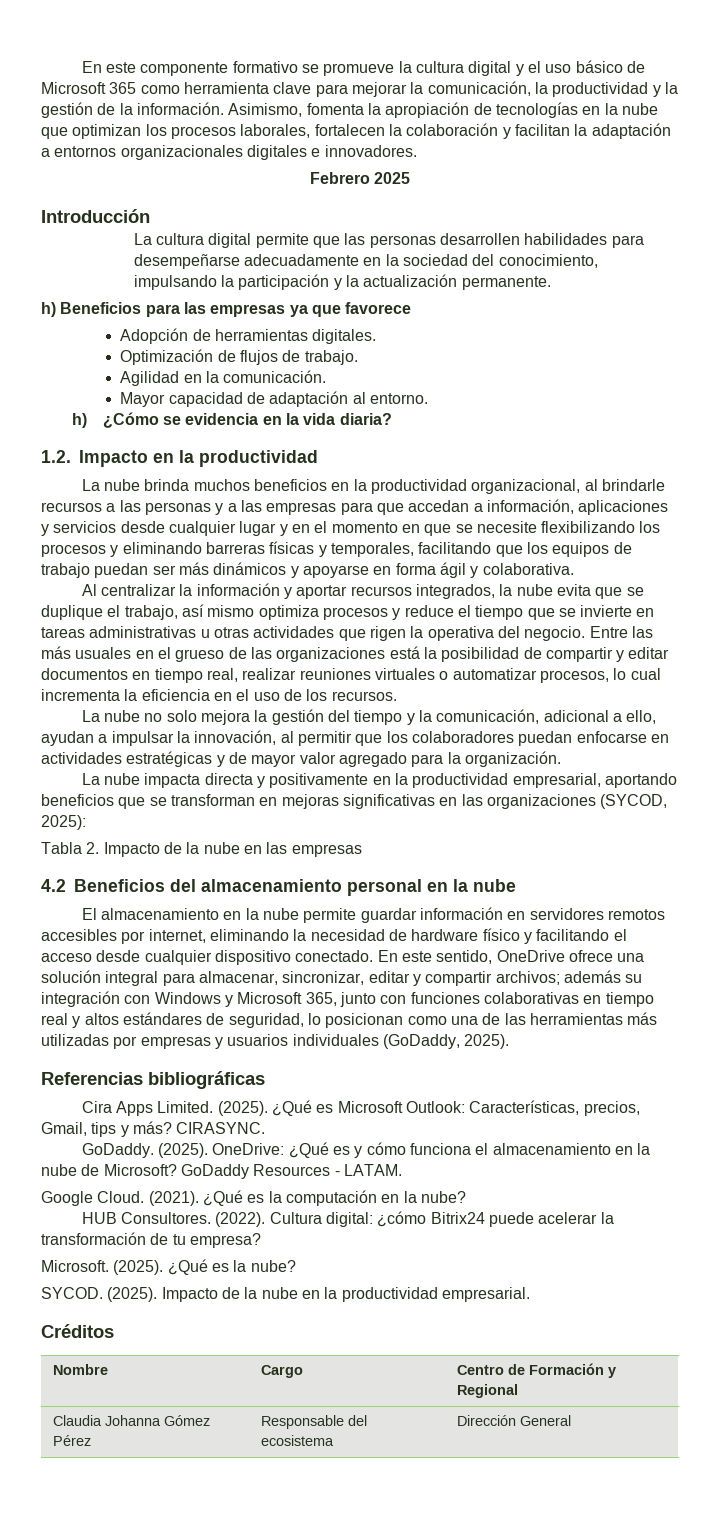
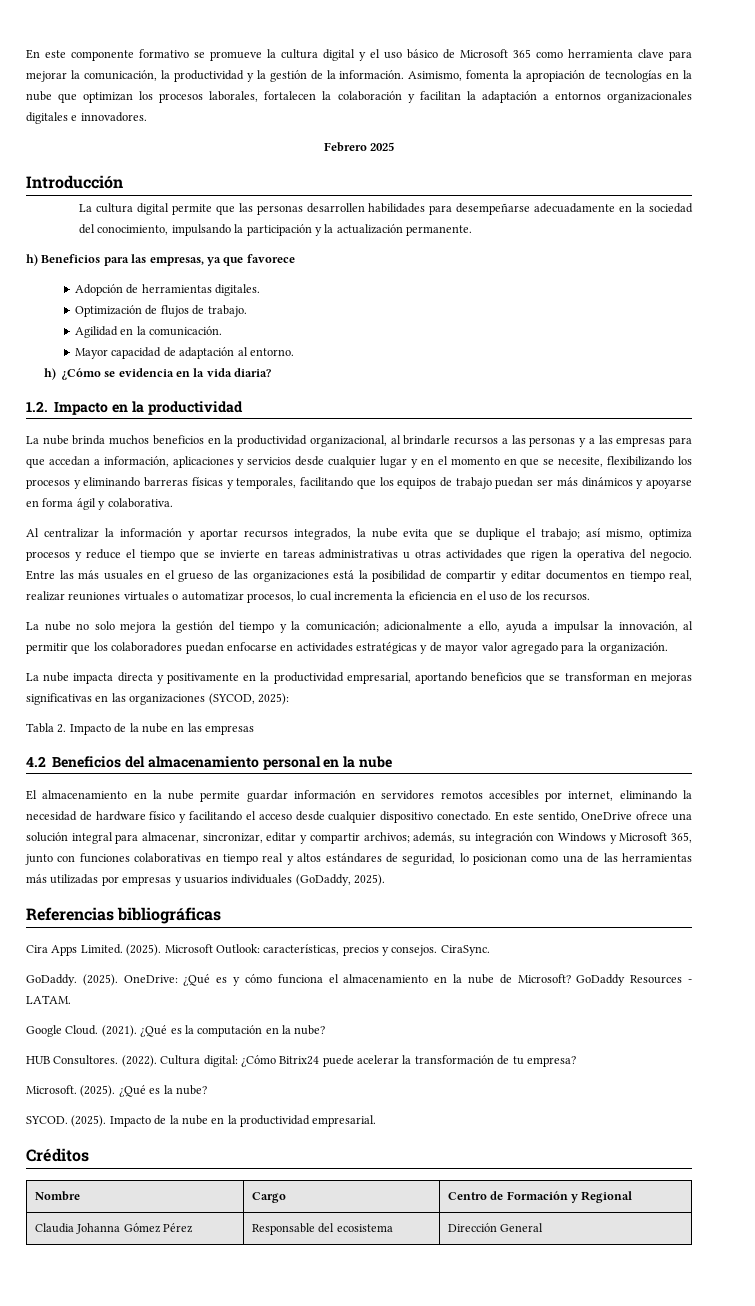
[210,304,286,317] empresas -> [149,257,204,266] empresas,
[476,521,537,533] necesite -> [558,457,604,467] necesite,
[124,604,255,620] trabajo, así mismo -> [541,528,644,540] trabajo; así mismo,
[436,709,609,724] comunicación, adicional -> [305,621,462,632] comunicación; adicionalmente
[41,731,94,746] ayudan -> [505,621,537,633] ayuda
[563,970,621,983] además -> [413,832,456,843] además,
[272,1100,640,1116] [41,1121,266,1137] ¿Qué es Microsoft Outlook: Características, precios, Gmail, tips y más? CIRASYNC. -> [164,944,490,956] Microsoft Outlook: características, precios y consejos. CiraSync.
[377,1211,427,1227] ¿cómo -> [240,1055,276,1067] ¿Cómo

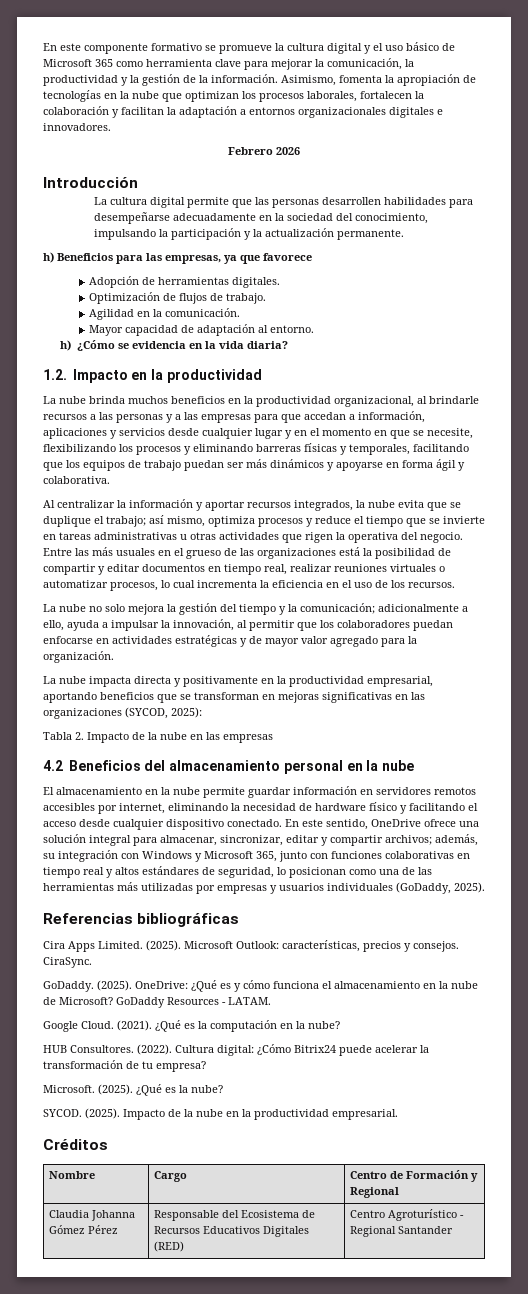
[370,142,395,151] 2025 -> [276,147,300,155] 2026
[336,1224,393,1232] [447,1223,544,1232] ecosistema | Dirección General -> [240,1210,315,1218] [153,1226,309,1237] [153,1241,184,1252] [349,1209,464,1221] [349,1226,453,1237] Ecosistema de Recursos Educativos Digitales (RED) | Centro Agroturístico - Regional Santander

